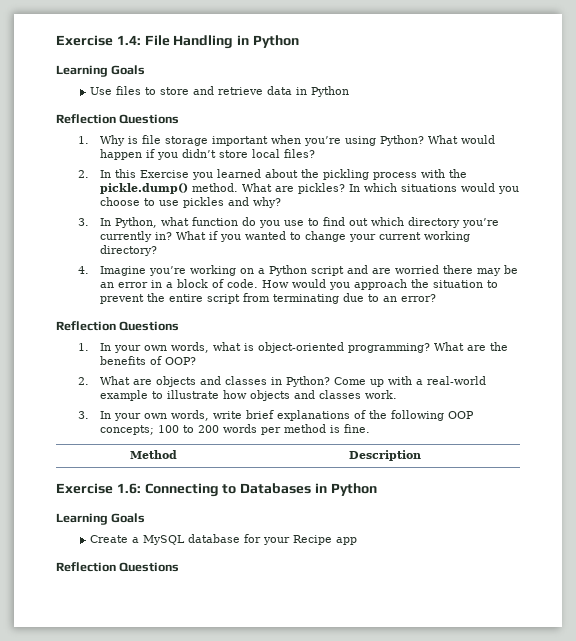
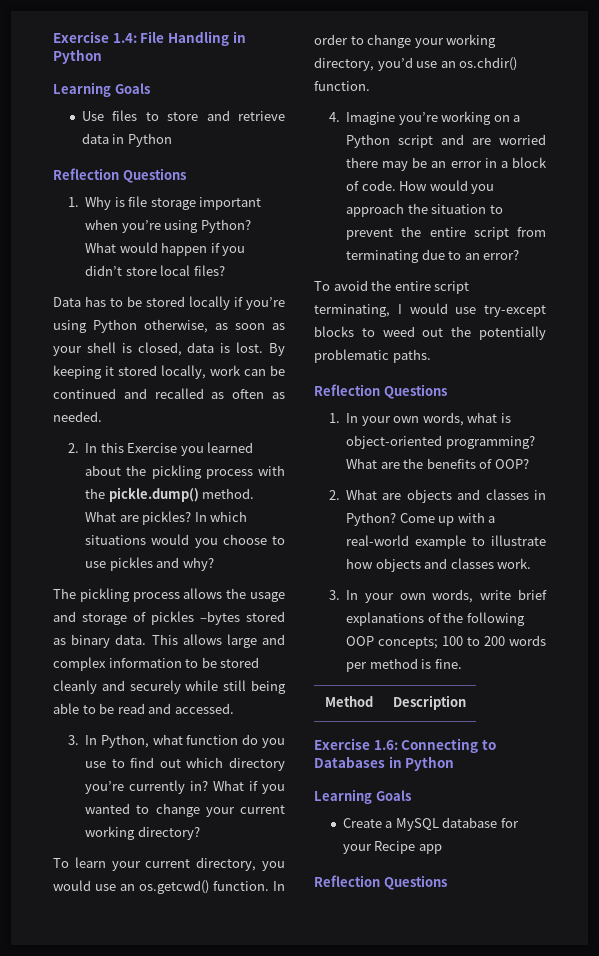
(315, 153) none -> [53,296,285,310] [53,319,285,333] [53,342,285,356] [53,365,285,379] [53,388,285,399] [53,411,102,422] // Data has to be stored locally if you’re using Python otherwise, as soon as your shell is closed, data is lost. By keeping it stored locally, work can be continued and recalled as often as needed.
(281, 202) none -> [53,588,285,602] [53,611,285,625] [53,634,285,648] [53,657,260,671] [53,680,286,694] [53,703,234,714] // The pickling process allows the usage and storage of pickles –bytes stored as binary data. This allows large and complex information to be stored cleanly and securely while still being able to be read and accessed.
(157, 250) none -> [53,857,285,871] [53,880,285,894] [314,34,497,48] [314,57,518,71] [314,81,370,91] // To learn your current directory, you would use an os.getcwd() function. In order to change your working directory, you’d use an os.chdir() function.
(436, 298) none -> [314,280,470,294] [314,303,546,317] [314,326,546,340] [314,349,431,363] // To avoid the entire script terminating, I would use try-except blocks to weed out the potentially problematic paths.

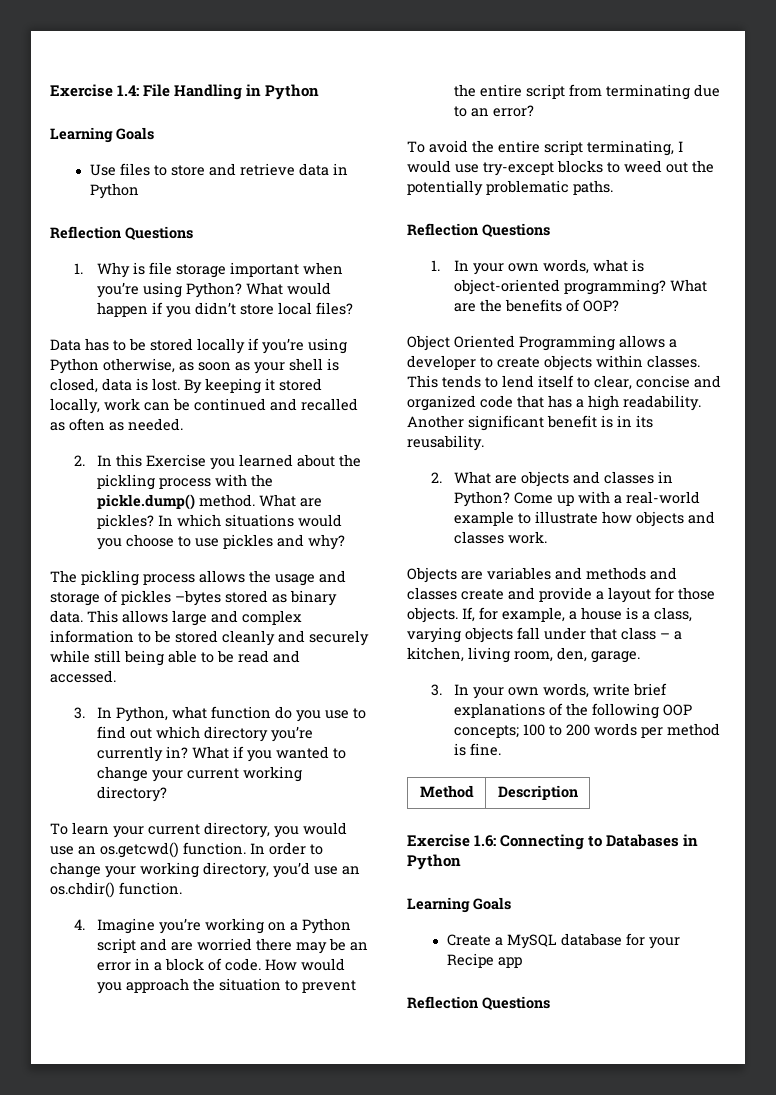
(529, 464) none -> [407,335,677,351] [407,355,700,371] [407,375,721,390] [407,395,701,411] [407,415,653,431] [407,435,484,451] // Object Oriented Programming allows a developer to create objects within classes. This tends to lend itself to clear, concise and organized code that has a high readability. Another significant benefit is in its reusability.
(532, 563) none -> [407,567,677,583] [407,587,715,603] [407,607,692,623] [407,627,682,643] [407,647,640,663] // Objects are variables and methods and classes create and provide a layout for those objects. If, for example, a house is a class, varying objects fall under that class – a kitchen, living room, den, garage.

